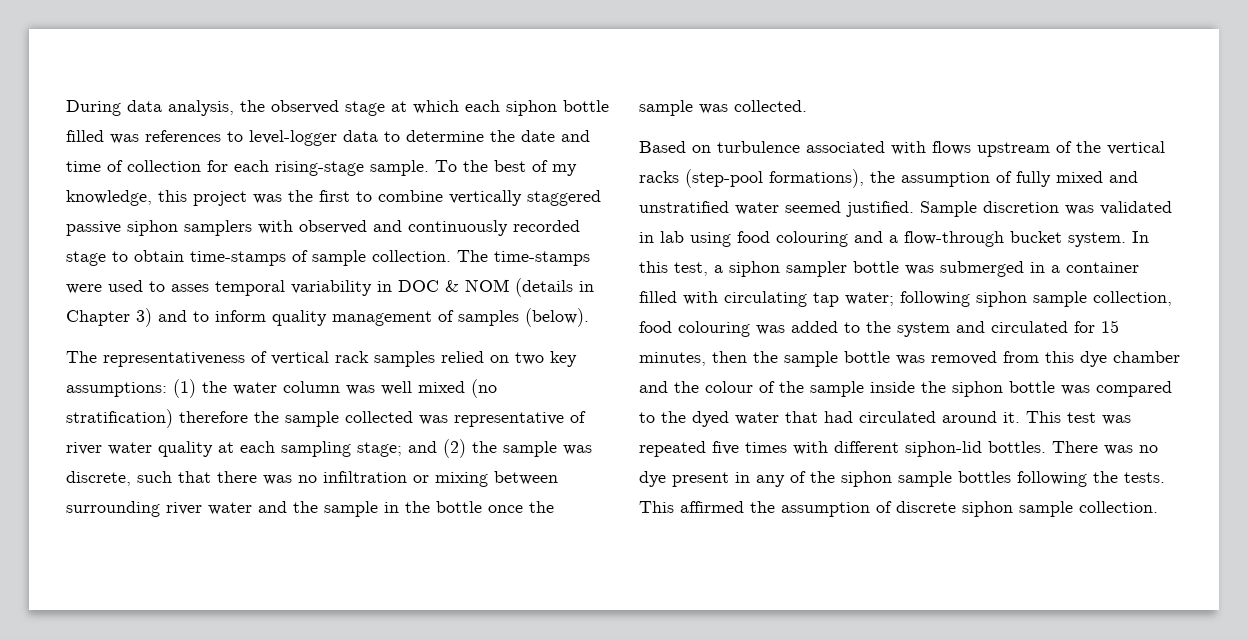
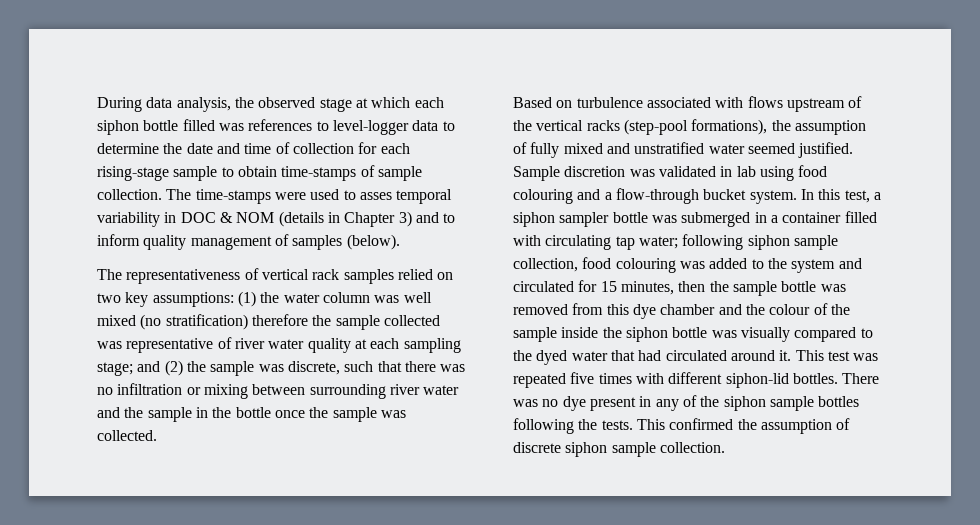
[370,160,577,176] [66,190,601,206] [66,220,580,236] [66,251,106,266] sample. To the best of my knowledge, this project was the first to combine vertically staggered passive siphon samplers with observed and continuously recorded stage -> [173,166,218,181] sample
(1090, 390) none -> [740,327,790,342] visually
[680,501,744,513] affirmed -> [669,418,734,430] confirmed

